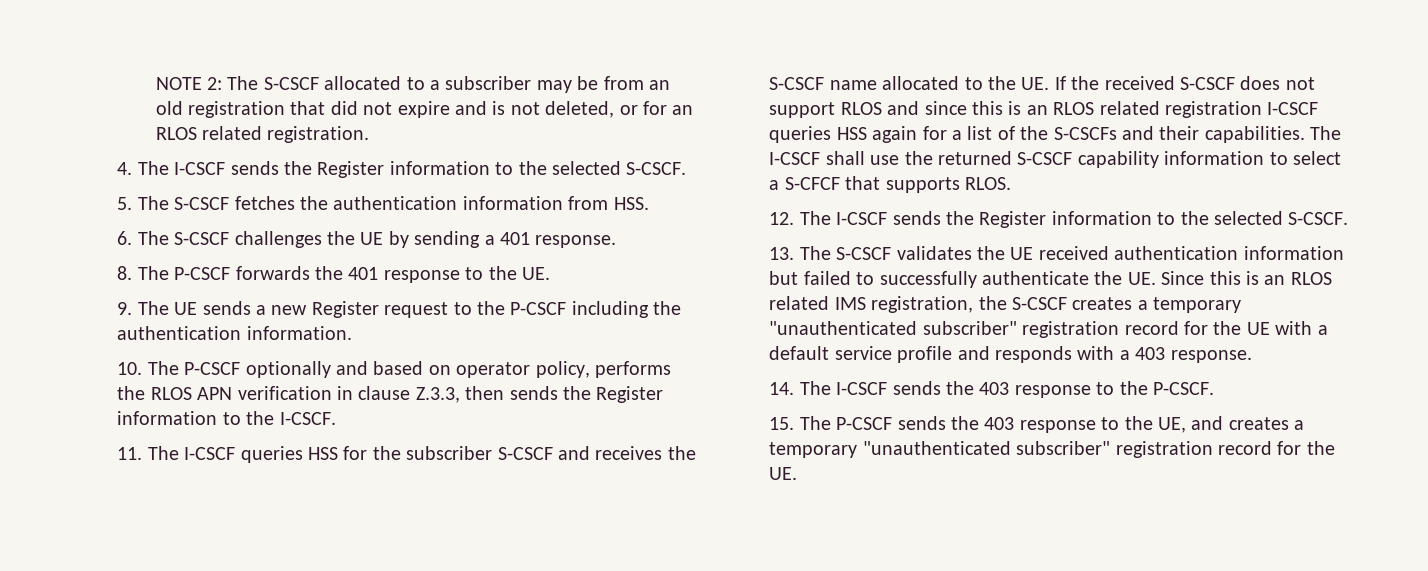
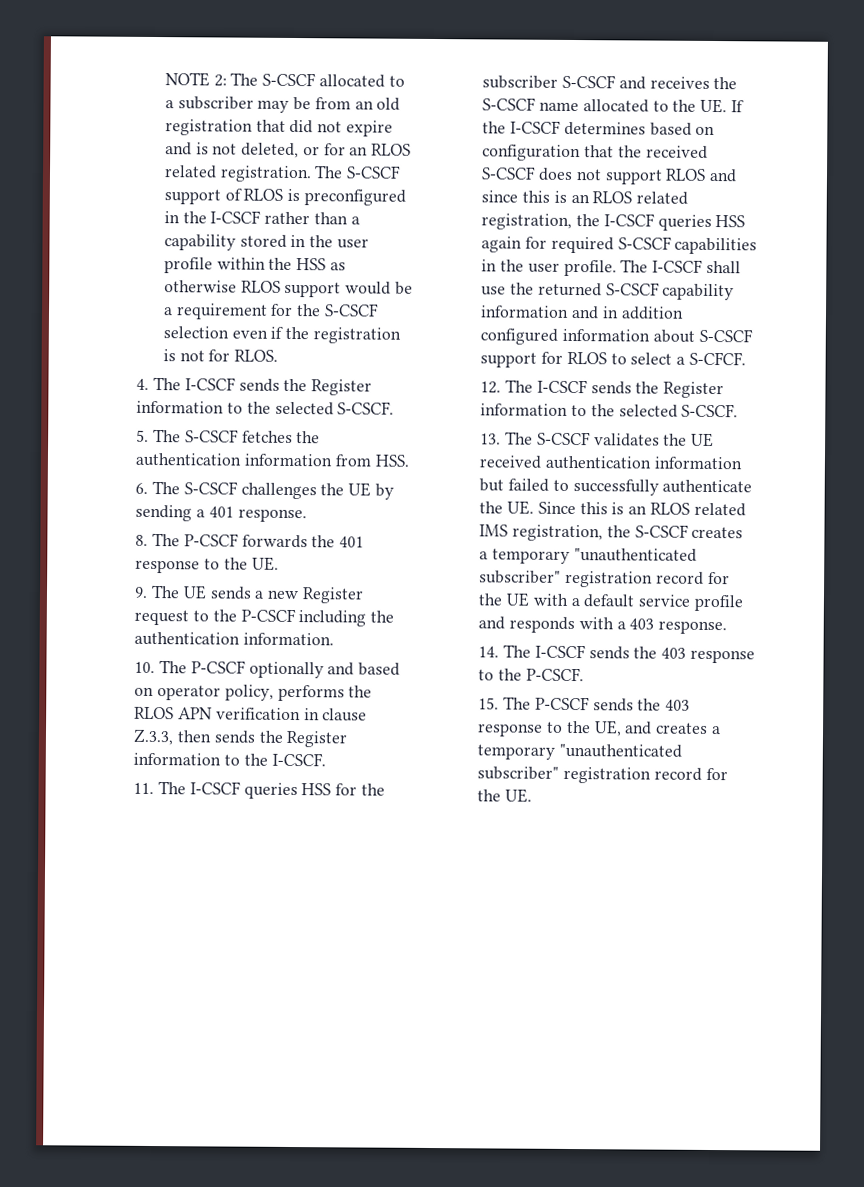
(370, 134) none -> [314,165,402,179] [163,188,406,206] [163,210,360,225] [163,234,369,251] [163,257,346,274] [163,280,413,298] [162,303,379,320] [162,326,401,344] [162,349,279,362] The S-CSCF support of RLOS is preconfigured in the I-CSCF rather than a capability stored in the user profile within the HSS as otherwise RLOS support would be a requirement for the S-CSCF selection even if the registration is not for RLOS.
(1100, 83) none -> [510,120,716,136] [482,144,642,162] I-CSCF determines based on configuration that the
[1164,101,1262,118] registration -> [481,213,601,230] registration, the
[951,126,1305,143] a list of the S-CSCFs and their capabilities. -> [550,236,758,255] [481,259,617,277] required S-CSCF capabilities in the user profile.
[1269,151,1341,165] [769,176,1011,193] to select a S-CFCF that supports RLOS. -> [571,305,684,320] [480,328,753,345] [480,351,746,368] and in addition configured information about S-CSCF support for RLOS to select a S-CFCF.

